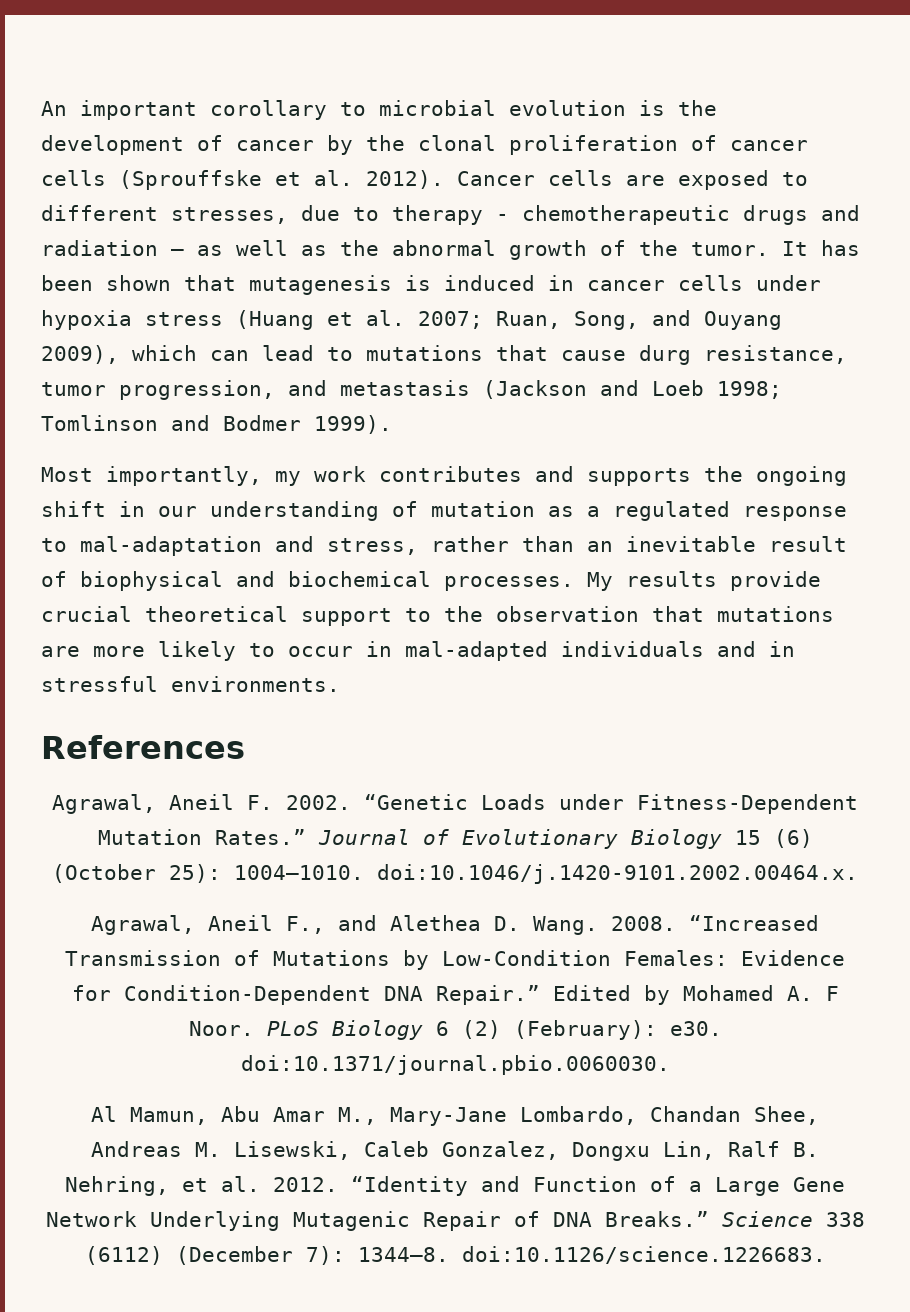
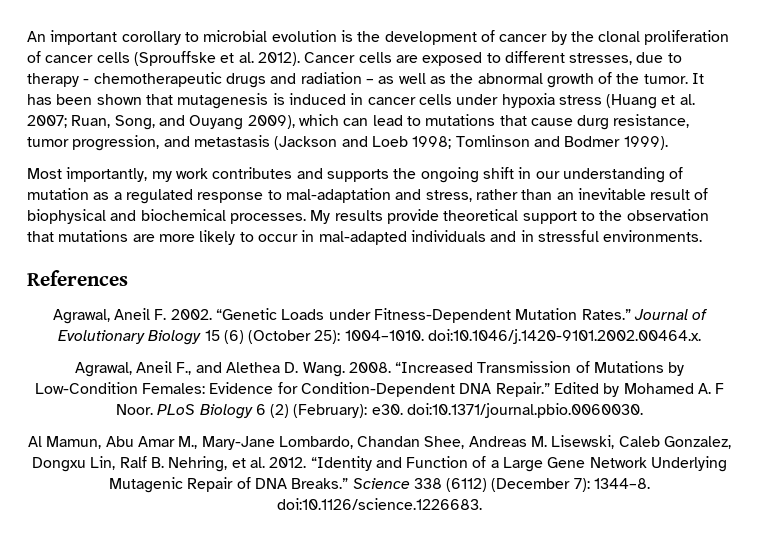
[41,606,132,622] crucial -> (439, 216) none

